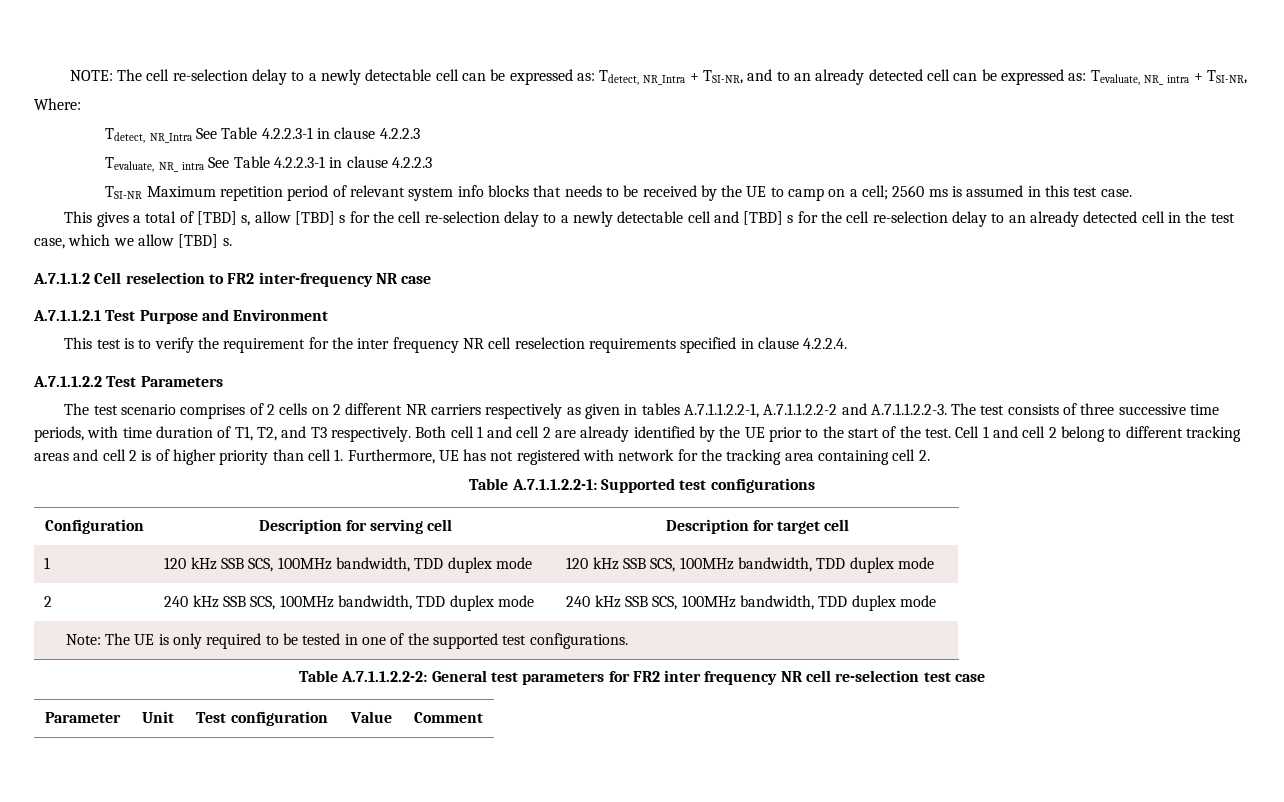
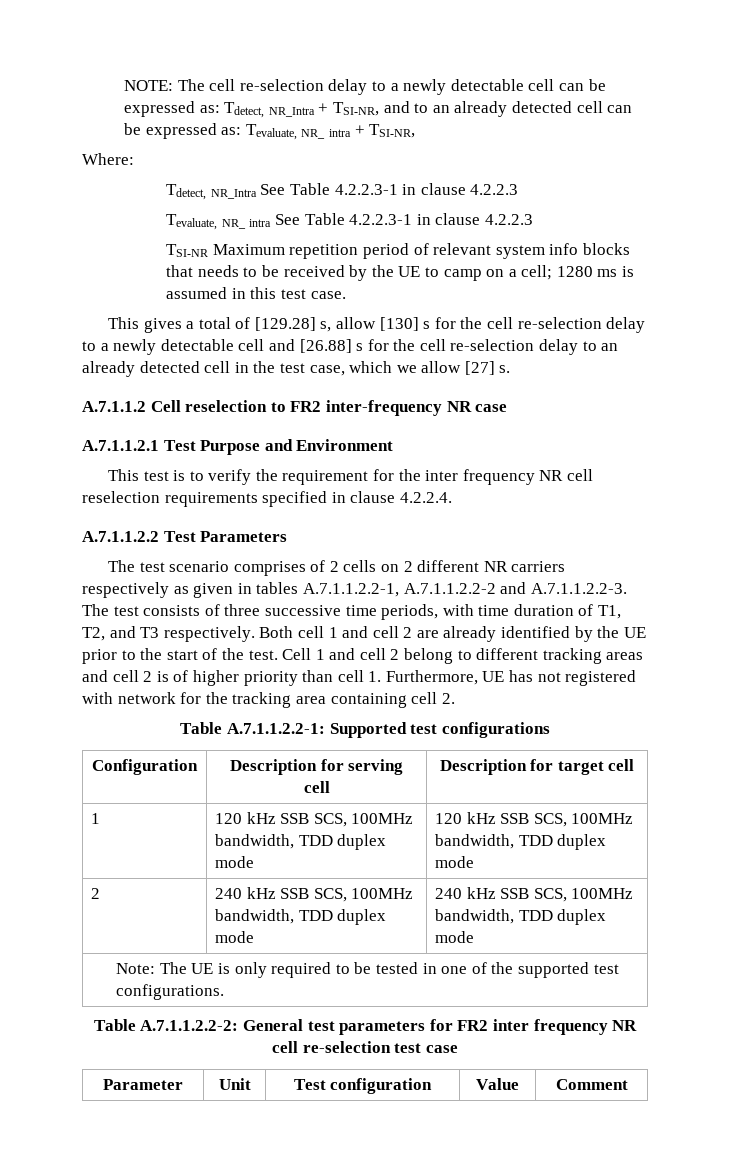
[892,185,925,197] 2560 -> [556,266,593,277] 1280
[197,211,238,225] [TBD] -> [254,317,316,331] [129.28]
[294,211,335,225] [TBD] -> [379,317,419,331] [130]
[743,211,784,225] [TBD] -> [299,339,352,353] [26.88]
[178,234,219,248] [TBD] -> [464,361,495,375] [27]

